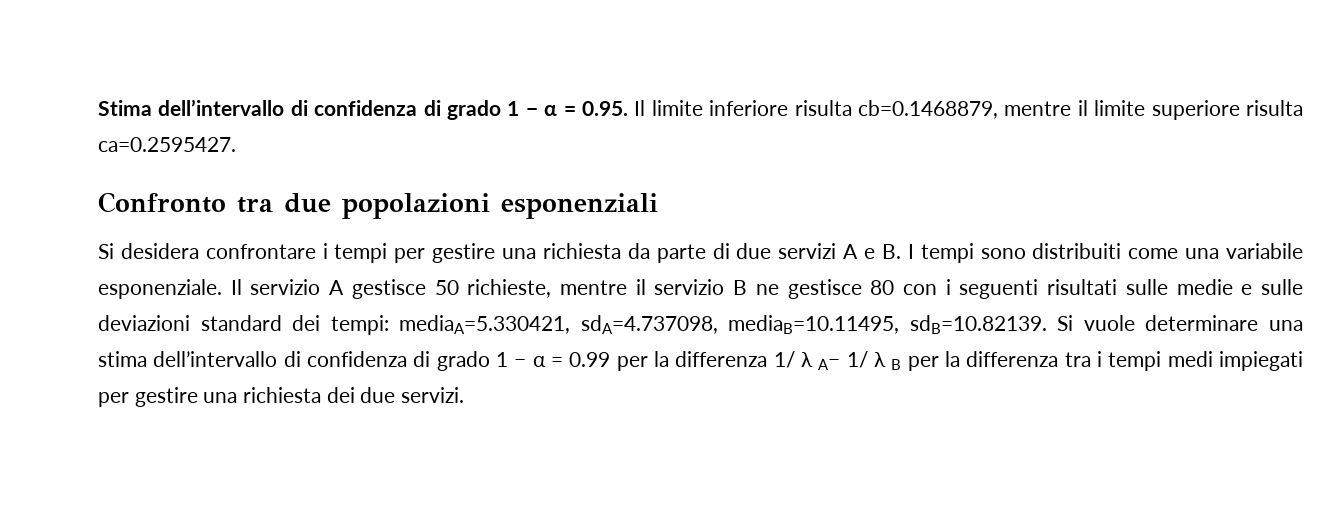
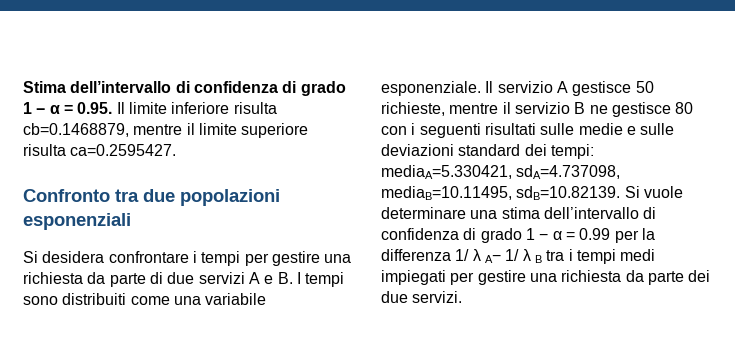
[907,351,1059,371] per la differenza -> (542, 259) none
(322, 395) none -> [625,270,684,285] da parte

